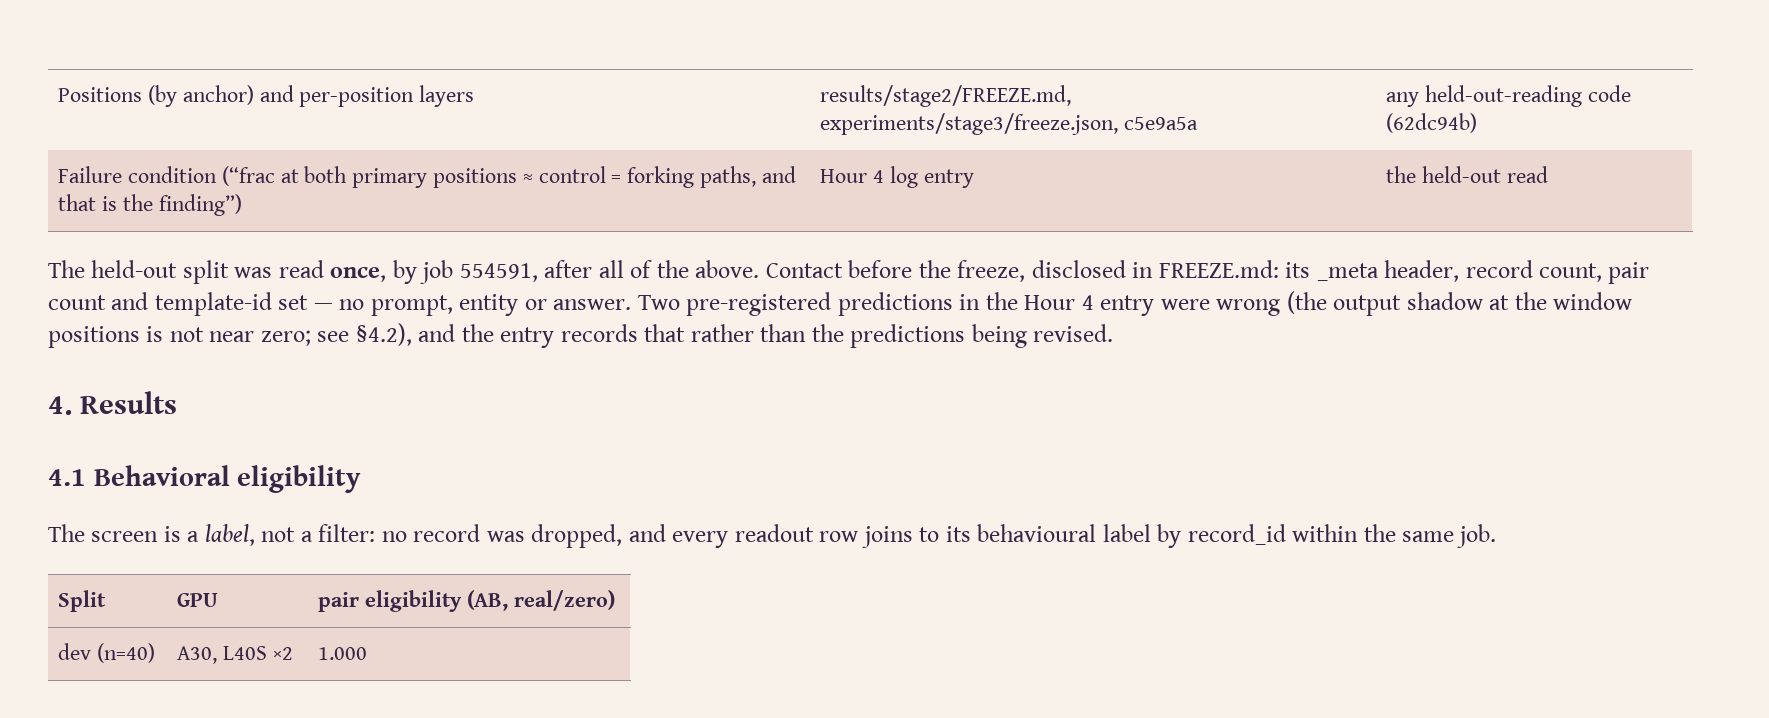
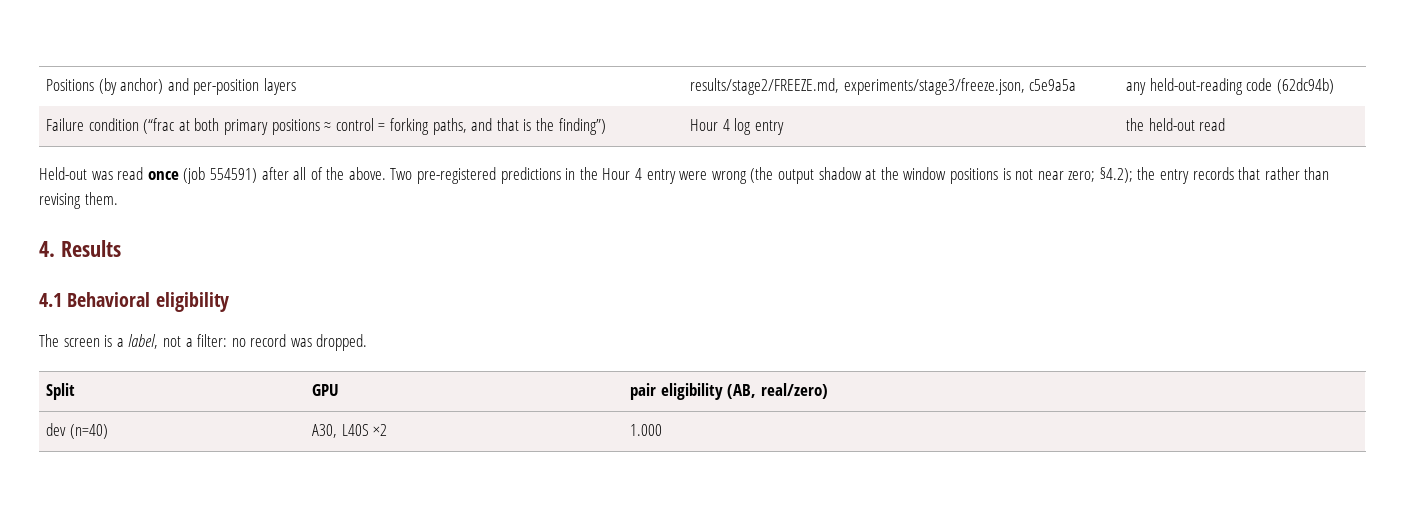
[48,260,538,284] The held-out split was read once, by job 554591, -> [39,167,257,184] Held-out was read once (job 554591)
[765,260,1650,284] [48,292,632,316] Contact before the freeze, disclosed in FREEZE.md: its _meta header, record count, pair count and template-id set — no prompt, entity or answer. -> (386, 173) none
[317,323,456,346] see §4.2), and -> [1099,167,1133,183] §4.2);
[811,324,1114,348] the predictions being revised. -> [39,192,118,209] revising them.
[531,524,1497,548] dropped, and every readout row joins to its behavioural label by record_id within the same job. -> [316,334,368,351] dropped.

